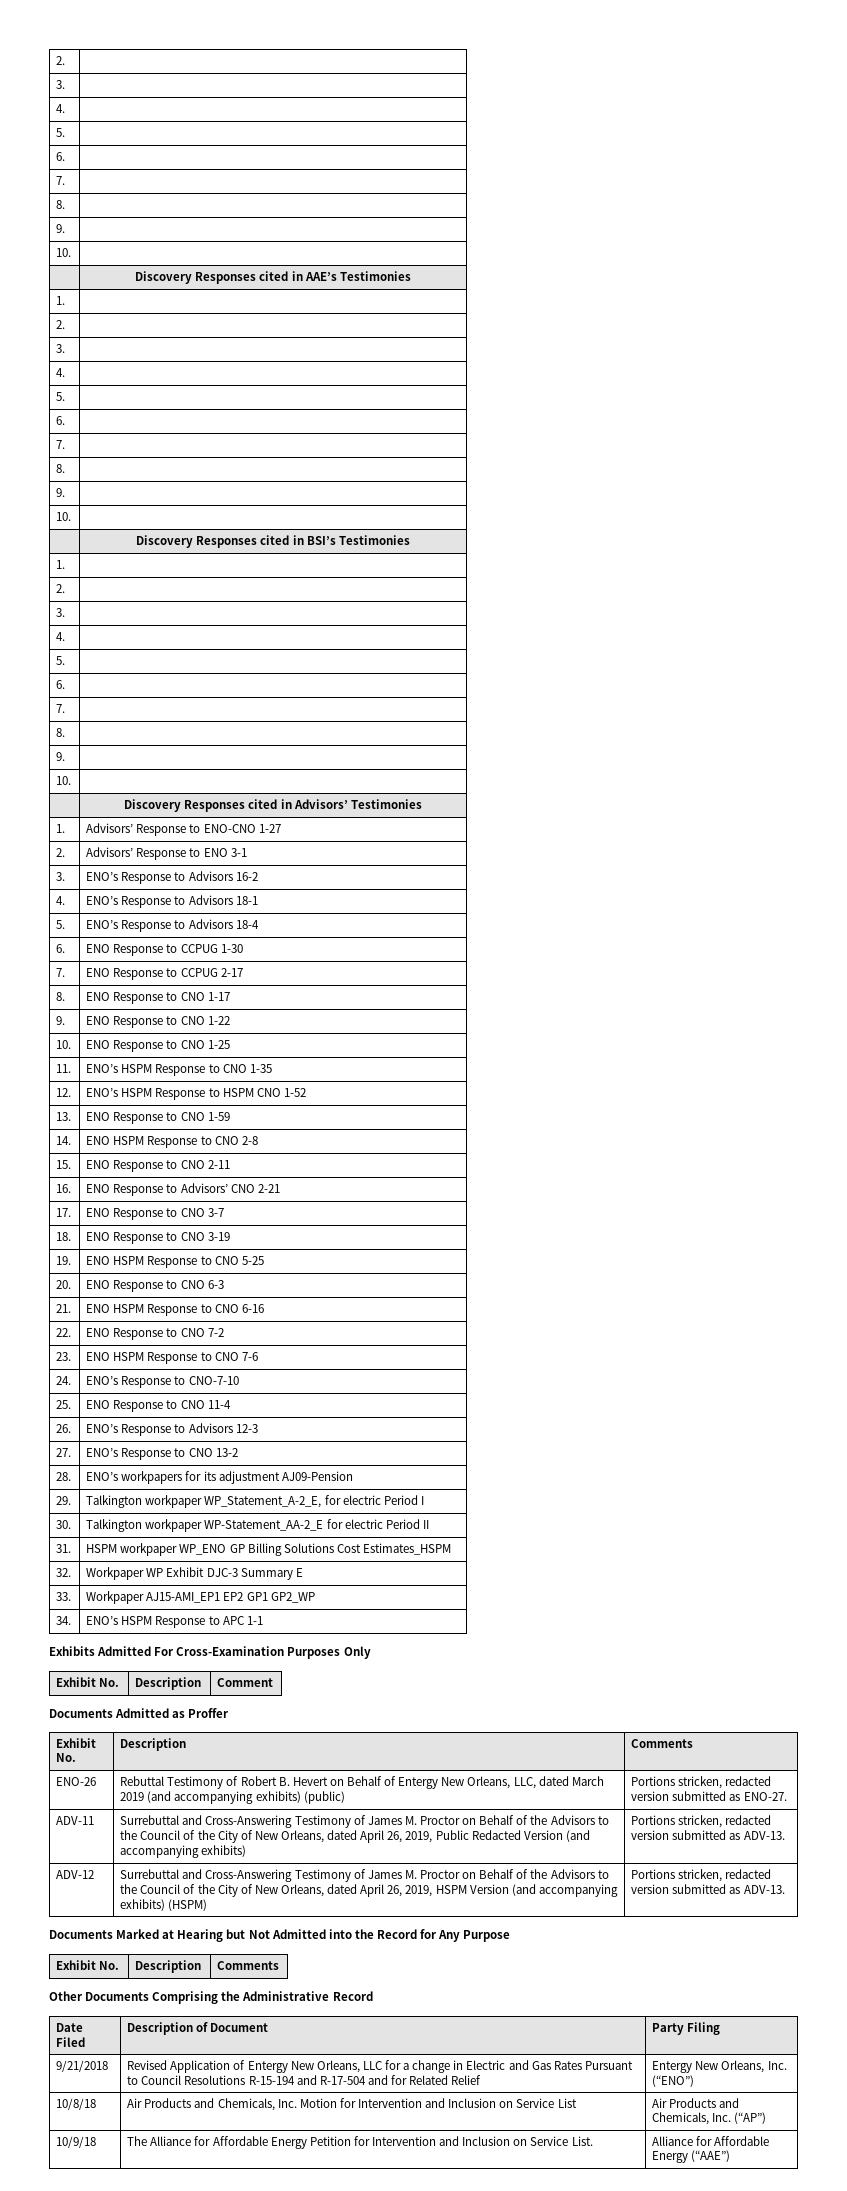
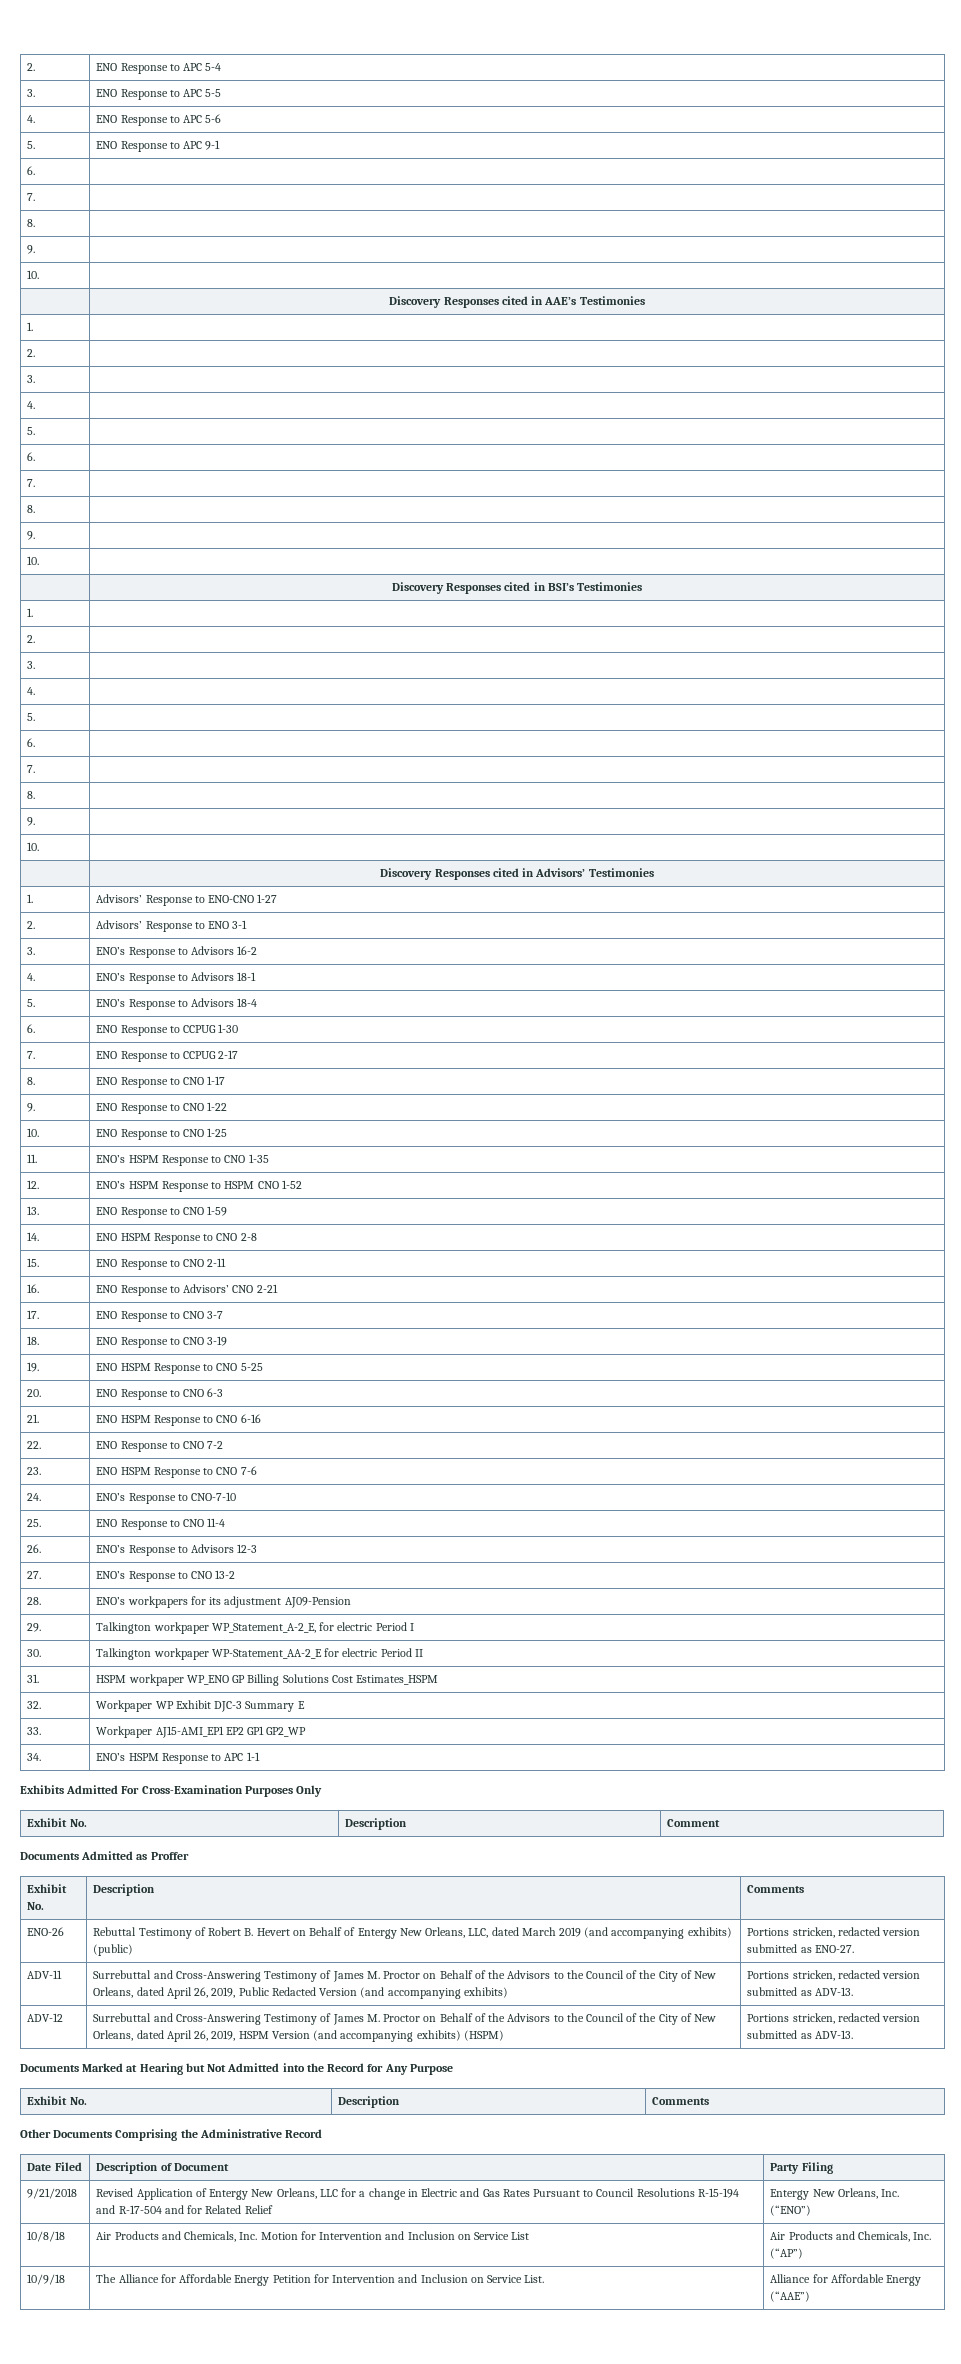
[56,56,66,65] [56,80,66,89] [56,104,66,113] [56,128,66,137] 2. | // 3. | // 4. | // 5. | -> [27,63,36,71] [96,63,222,74] [27,89,36,97] [96,89,222,100] [27,115,36,123] [96,114,222,126] [27,141,36,149] [96,140,221,152] 2. | ENO Response to APC 5-4 // 3. | ENO Response to APC 5-5 // 4. | ENO Response to APC 5-6 // 5. | ENO Response to APC 9-1

